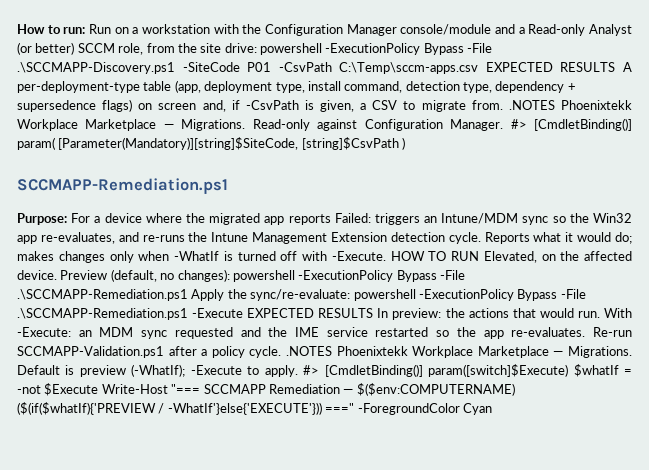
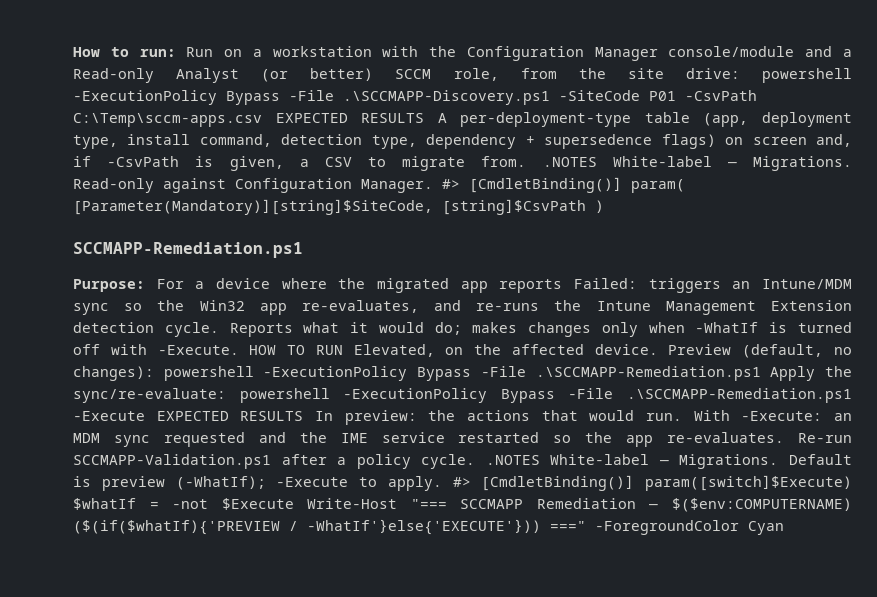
[560,100,632,110] [17,119,157,131] Phoenixtekk Workplace Marketplace -> [612,156,712,167] White-label
[336,346,549,358] Phoenixtekk Workplace Marketplace -> [550,454,650,465] White-label

